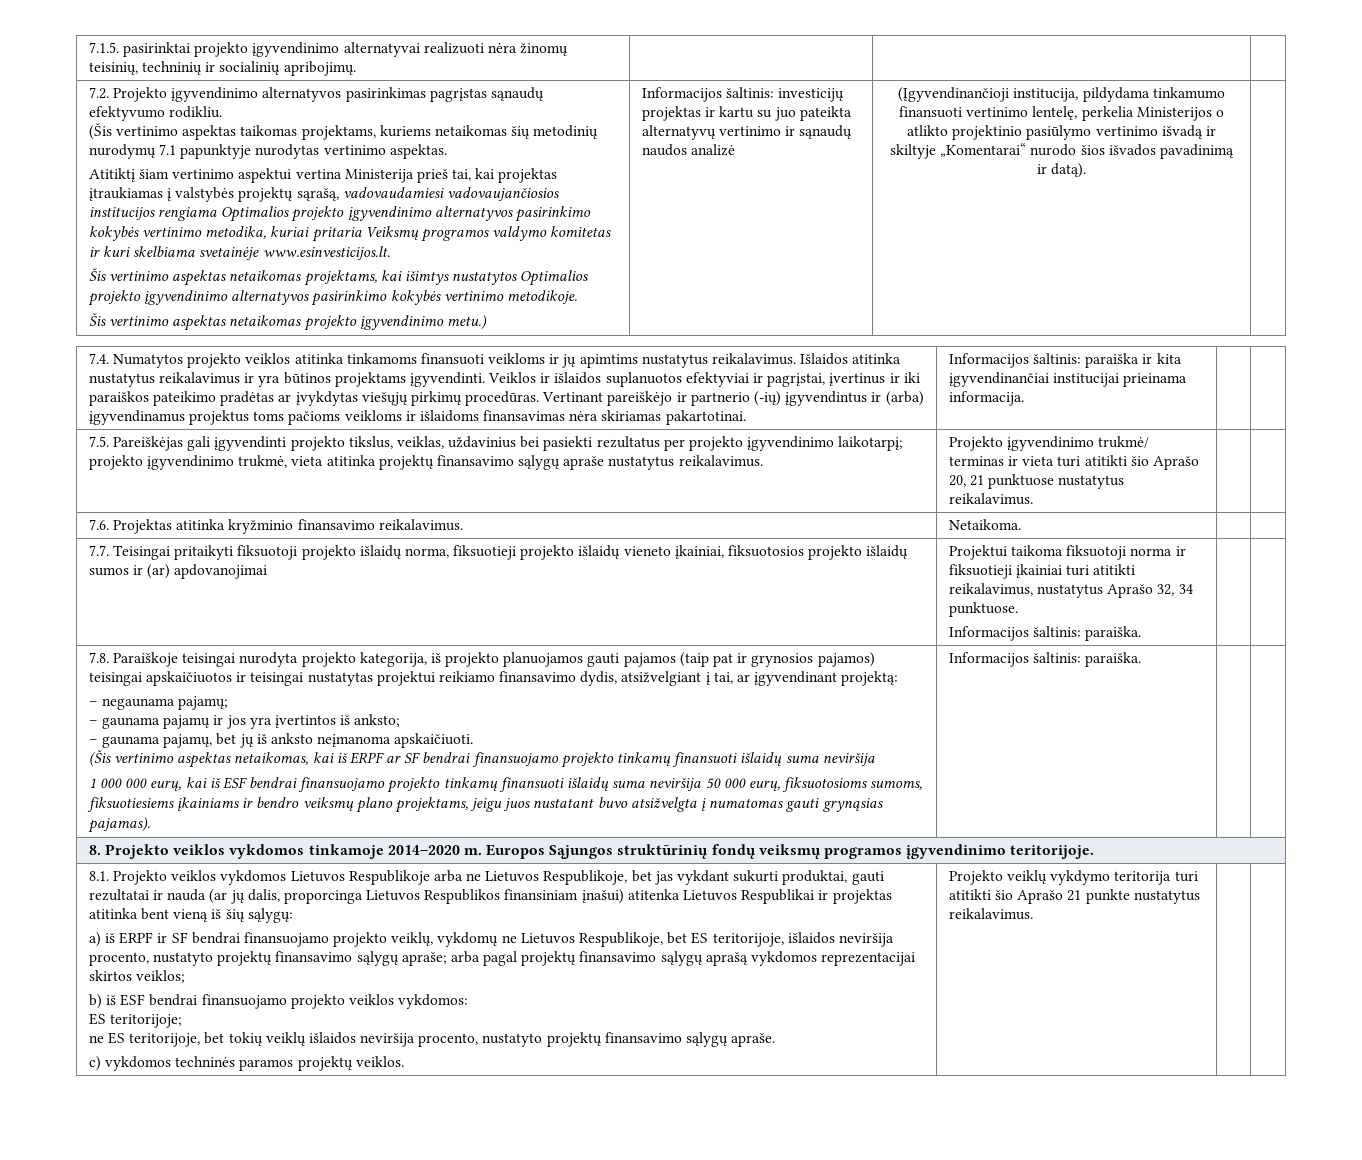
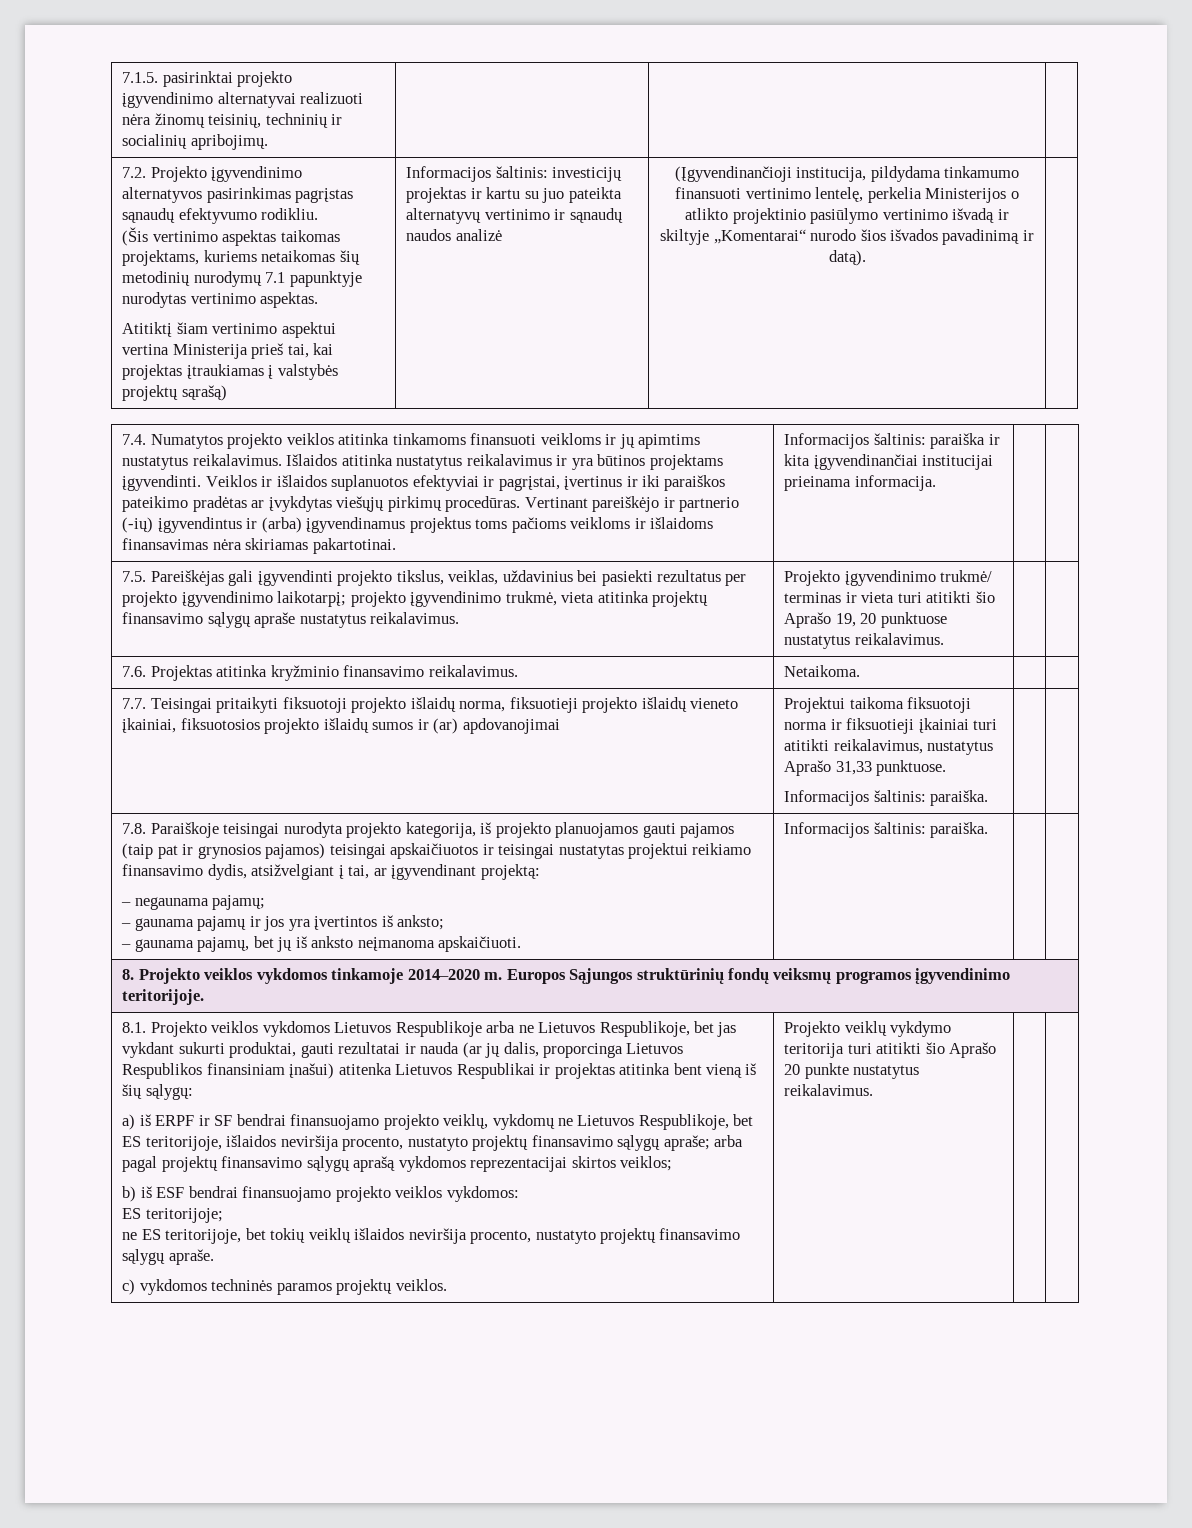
[296,187,559,201] [88,206,591,222] [88,226,612,242] [88,246,390,260] [88,268,589,286] [87,290,577,306] [88,313,487,331] sąrašą, vadovaudamiesi vadovaujančiosios institucijos rengiama Optimalios projekto įgyvendinimo alternatyvos pasirinkimo kokybės vertinimo metodika, kuriai pritaria Veiksmų programos valdymo komitetas ir kuri skelbiama svetainėje www.esinvesticijos.lt. // Šis vertinimo aspektas netaikomas projektams, kai išimtys nustatytos Optimalios projekto įgyvendinimo alternatyvos pasirinkimo kokybės vertinimo metodikoje. // Šis vertinimo aspektas netaikomas projekto įgyvendinimo metu.) -> [181,385,227,401] sąrašą)
[948,475,984,487] 20, 21 -> [835,613,877,627] 19, 20
[1157,584,1193,596] 32, 34 -> [835,761,872,775] 31,33
[88,750,875,768] [88,777,923,793] [86,797,883,813] [87,817,150,833] // (Šis vertinimo aspektas netaikomas, kai iš ERPF ar SF bendrai finansuojamo projekto tinkamų finansuoti išlaidų suma neviršija // 1 000 000 eurų, kai iš ESF bendrai finansuojamo projekto tinkamų finansuoti išlaidų suma neviršija 50 000 eurų, fiksuotosioms sumoms, fiksuotiesiems įkainiams ir bendro veiksmų plano projektams, jeigu juos nustatant buvo atsižvelgta į numatomas gauti grynąsias pajamas). -> (522, 944) none
[1067,890,1082,901] 21 -> [784,1064,801,1075] 20

